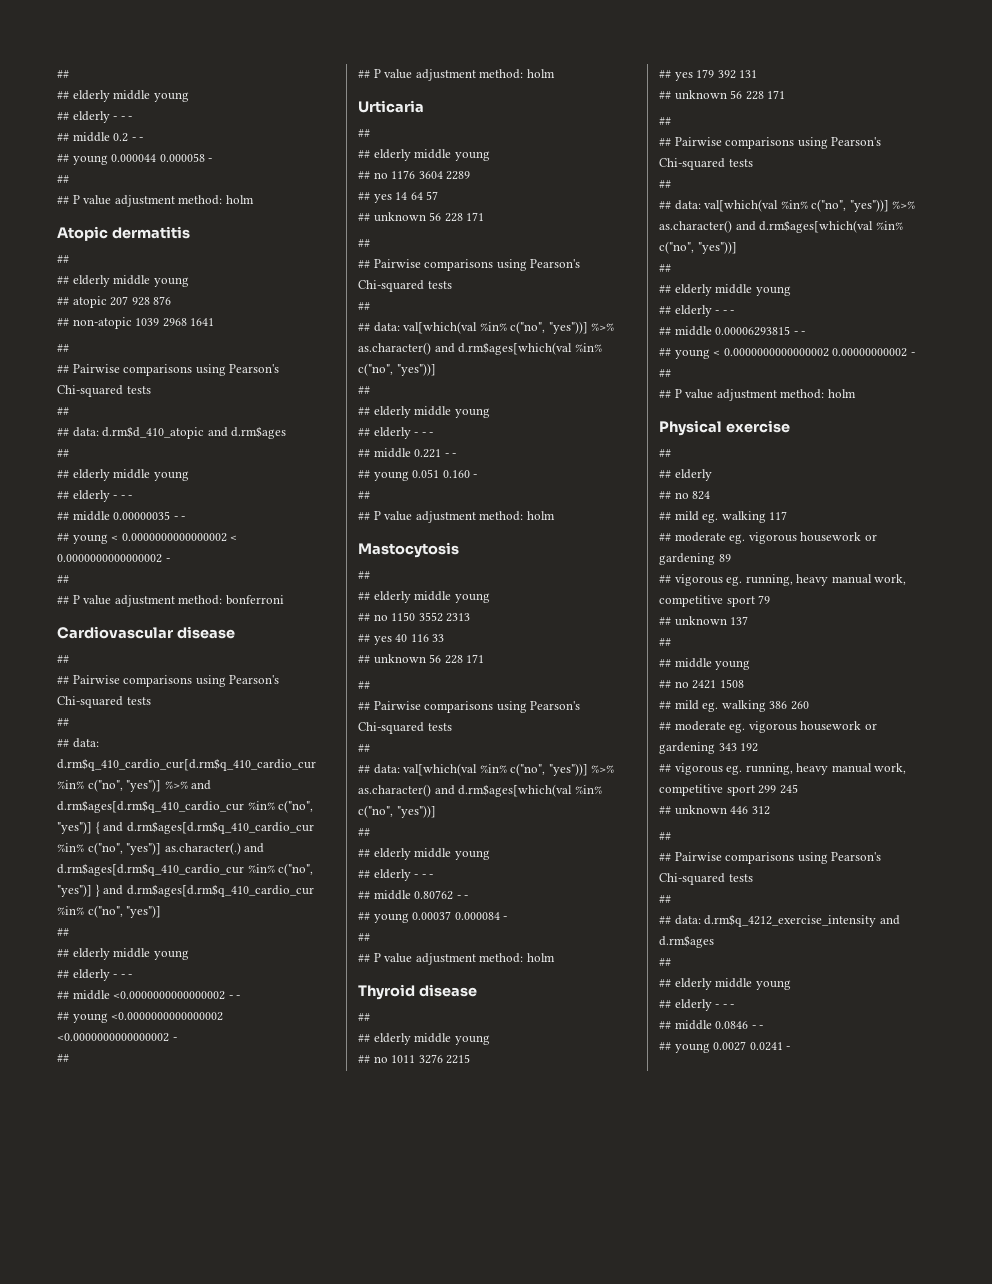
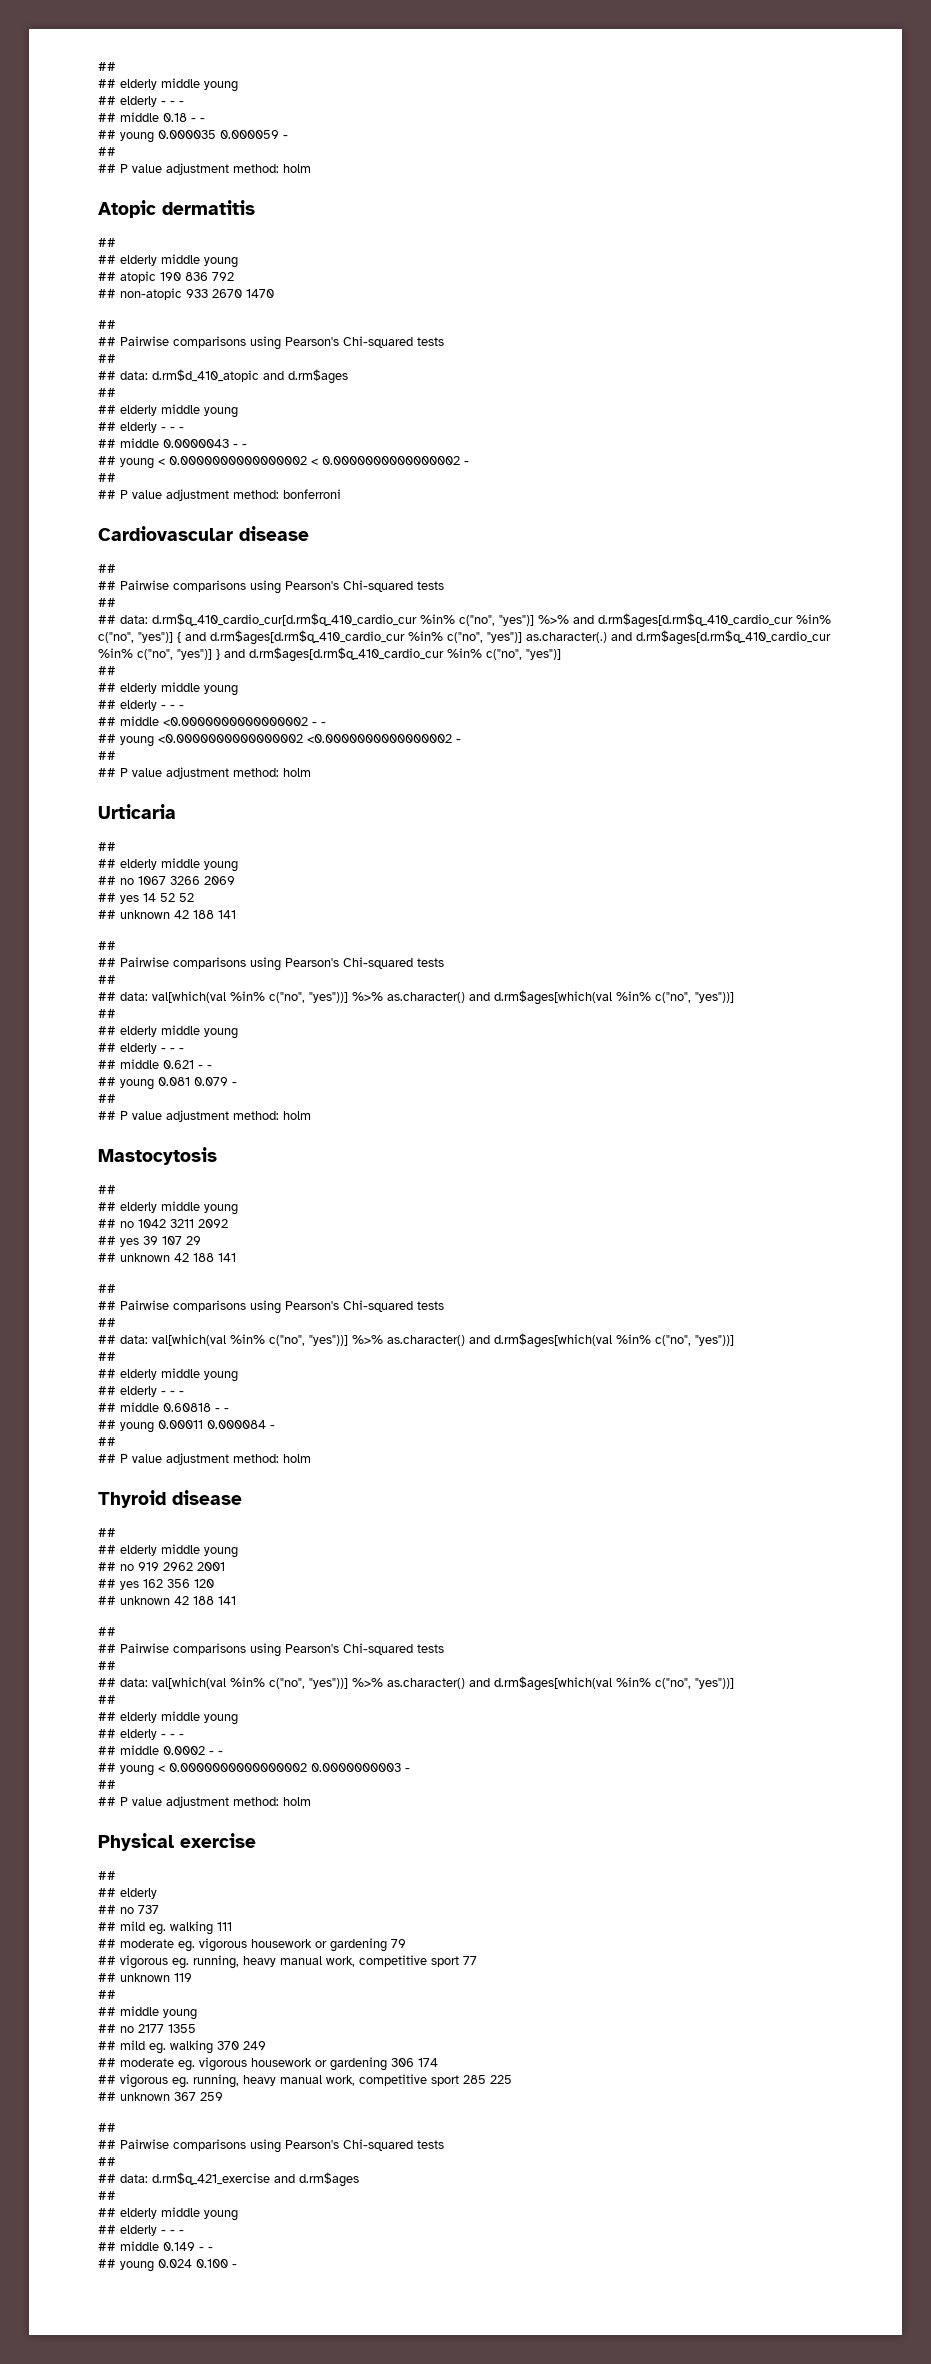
[113,133,144,142] [57,153,205,165] 0.2 - - // ## young 0.000044 0.000058 -> [163,113,205,122] [98,130,279,143] 0.18 - - // ## young 0.000035 0.000059
[110,296,172,306] 207 928 876 -> [160,272,234,281] 190 836 792
[135,318,215,327] 1039 2968 1641 -> [186,289,274,298] 933 2670 1470
[113,511,171,520] 0.00000035 -> [163,439,229,448] 0.0000043
[391,170,471,180] 1176 3604 2289 -> [138,876,235,885] 1067 3266 2069
[410,191,439,200] [358,212,485,222] 64 57 // ## unknown 56 228 171 -> [160,893,194,902] [98,910,236,919] 52 52 // ## unknown 42 188 141
[414,449,457,458] [358,469,470,481] 0.221 - - // ## young 0.051 0.160 -> [163,1060,212,1069] [98,1077,228,1090] 0.621 - - // ## young 0.081 0.079
[391,612,471,622] [358,633,445,645] [358,654,485,664] 1150 3552 2313 // ## yes 40 116 33 // ## unknown 56 228 171 -> [138,1219,228,1228] [98,1236,201,1247] [98,1253,236,1262] 1042 3211 2092 // ## yes 39 107 29 // ## unknown 42 188 141
[414,890,469,900] [358,911,452,923] 0.80762 - - // ## young 0.00037 -> [163,1403,229,1412] [98,1420,203,1433] 0.60818 - - // ## young 0.00011
[391,1054,471,1064] [659,69,758,81] [659,90,786,100] 1011 3276 2215 // ## yes 179 392 131 // ## unknown 56 228 171 -> [138,1562,225,1571] [98,1579,214,1590] [98,1596,236,1605] 919 2962 2001 // ## yes 162 356 120 // ## unknown 42 188 141
[715,326,806,336] [659,347,908,359] 0.00006293815 - - // ## young < 0.0000000000000002 0.00000000002 -> [163,1746,223,1755] [98,1763,401,1776] 0.0002 - - // ## young < 0.0000000000000002 0.0000000003
[692,491,711,500] [659,511,788,523] [659,532,877,544] [659,553,731,565] [659,574,907,586] [659,595,771,607] [659,616,749,626] 824 // ## mild eg. walking 117 // ## moderate eg. vigorous housework or gardening 89 // ## vigorous eg. running, heavy manual work, competitive sport 79 // ## unknown 137 -> [138,1905,159,1914] [98,1921,232,1935] [98,1938,406,1952] [98,1955,477,1969] [98,1973,192,1982] 737 // ## mild eg. walking 111 // ## moderate eg. vigorous housework or gardening 79 // ## vigorous eg. running, heavy manual work, competitive sport 77 // ## unknown 119
[692,679,744,689] [659,700,809,712] [659,721,877,733] [659,742,759,754] [659,763,907,775] [659,784,798,796] [659,805,770,815] 2421 1508 // ## mild eg. walking 386 260 // ## moderate eg. vigorous housework or gardening 343 192 // ## vigorous eg. running, heavy manual work, competitive sport 299 245 // ## unknown 446 312 -> [138,2024,196,2033] [98,2040,266,2054] [98,2057,438,2071] [98,2074,512,2088] [98,2092,223,2101] 2177 1355 // ## mild eg. walking 370 249 // ## moderate eg. vigorous housework or gardening 306 174 // ## vigorous eg. running, heavy manual work, competitive sport 285 225 // ## unknown 367 259
[704,914,877,927] d.rm$q_4212_exercise_intensity -> [152,2172,270,2185] d.rm$q_421_exercise
[715,1021,764,1029] [659,1041,783,1053] 0.0846 - - // ## young 0.0027 0.0241 -> [163,2242,213,2251] [98,2259,228,2272] 0.149 - - // ## young 0.024 0.100

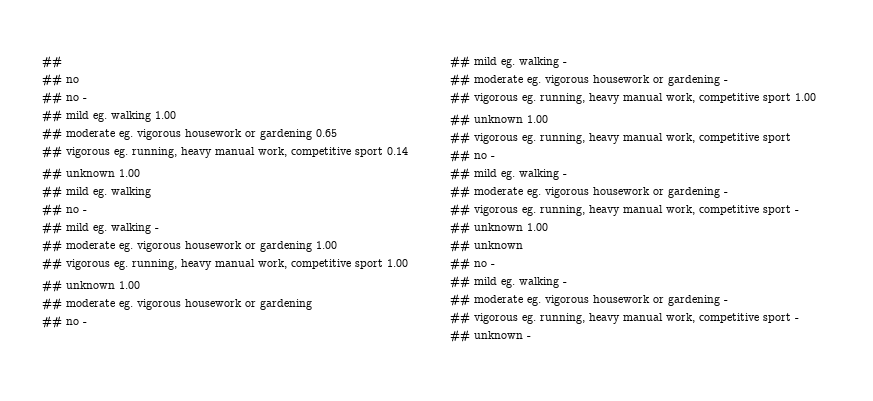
[98,62,116,71] [98,78,238,92] [98,96,184,107] [98,112,205,122] [98,130,288,143] [98,147,116,156] [98,163,311,175] [98,200,255,218] [98,238,116,247] [98,254,238,268] [98,271,234,283] [98,288,274,300] [98,320,116,329] [98,336,444,350] [98,354,116,363] [98,369,348,384] [98,388,116,397] [98,404,238,418] [98,422,184,433] [98,438,247,448] [98,456,469,469] [98,473,116,482] [98,489,341,501] [98,526,309,541] [98,564,116,573] [98,580,444,594] [98,598,116,607] [98,613,831,628] [98,630,831,645] [98,647,561,662] [98,666,116,675] [98,682,238,696] [98,700,184,711] [98,716,326,726] [98,734,461,747] [98,751,116,760] [98,767,311,779] [98,804,176,819] [98,842,116,851] [98,858,238,872] [98,876,235,885] [98,893,194,904] [98,910,236,919] [98,941,116,950] [98,957,444,971] [98,975,116,984] [98,990,734,1005] [98,1009,116,1018] [98,1025,238,1039] [98,1043,184,1054] [98,1059,212,1069] [98,1077,237,1090] [98,1094,116,1103] [98,1110,311,1122] [98,1147,217,1165] [98,1185,116,1194] [98,1201,238,1215] [98,1219,228,1228] [98,1236,201,1247] [98,1253,236,1262] [98,1284,116,1293] [98,1300,444,1314] [98,1318,116,1327] [98,1333,734,1348] [98,1352,116,1361] [98,1368,238,1382] [98,1386,184,1397] [98,1402,229,1412] [98,1420,275,1433] [98,1437,116,1446] [98,1453,311,1465] [98,1490,242,1508] [98,1528,116,1537] [98,1544,238,1558] [98,1562,225,1571] [98,1579,214,1590] [98,1596,236,1605] [98,1627,116,1636] [98,1643,444,1657] [98,1661,116,1670] [98,1676,734,1691] [98,1695,116,1704] [98,1711,238,1725] [98,1729,184,1740] [98,1745,223,1755] [98,1763,410,1776] [98,1780,116,1789] [98,1796,311,1808] [98,1833,256,1851] [98,1871,116,1880] [98,1888,157,1899] [98,1905,159,1914] [98,1921,232,1935] [98,1938,406,1952] [98,1955,477,1969] [98,1973,192,1982] [98,1990,116,1999] [98,2006,197,2020] [98,2024,196,2033] [98,2040,266,2054] [98,2057,438,2071] [98,2074,512,2088] [98,2092,223,2101] [98,2123,116,2132] [98,2139,444,2153] [98,2157,116,2166] [98,2172,359,2187] [98,2191,116,2200] [98,2207,238,2221] [98,2225,184,2236] [98,2241,213,2251] [98,2259,228,2272] ## // ## elderly middle young // ## elderly - - - // ## middle 0.18 - - // ## young 0.000035 0.000059 - // ## // ## P value adjustment method: holm // Atopic dermatitis // ## // ## elderly middle young // ## atopic 190 836 792 // ## non-atopic 933 2670 1470 // ## // ## Pairwise comparisons using Pearson's Chi-squared tests // ## // ## data: d.rm$d_410_atopic and d.rm$ages // ## // ## elderly middle young // ## elderly - - - // ## middle 0.0000043 - - // ## young < 0.0000000000000002 < 0.0000000000000002 - // ## // ## P value adjustment method: bonferroni // Cardiovascular disease // ## // ## Pairwise comparisons using Pearson's Chi-squared tests // ## // ## data: d.rm$q_410_cardio_cur[d.rm$q_410_cardio_cur %in% c("no", "yes")] %>% and d.rm$ages[d.rm$q_410_cardio_cur %in% c("no", "yes")] { and d.rm$ages[d.rm$q_410_cardio_cur %in% c("no", "yes")] as.character(.) and d.rm$ages[d.rm$q_410_cardio_cur %in% c("no", "yes")] } and d.rm$ages[d.rm$q_410_cardio_cur %in% c("no", "yes")] // ## // ## elderly middle young // ## elderly - - - // ## middle <0.0000000000000002 - - // ## young <0.0000000000000002 <0.0000000000000002 - // ## // ## P value adjustment method: holm // Urticaria // ## // ## elderly middle young // ## no 1067 3266 2069 // ## yes 14 52 52 // ## unknown 42 188 141 // ## // ## Pairwise comparisons using Pearson's Chi-squared tests // ## // ## data: val[which(val %in% c("no", "yes"))] %>% as.character() and d.rm$ages[which(val %in% c("no", "yes"))] // ## // ## elderly middle young // ## elderly - - - // ## middle 0.621 - - // ## young 0.081 0.079 - // ## // ## P value adjustment method: holm // Mastocytosis // ## // ## elderly middle young // ## no 1042 3211 2092 // ## yes 39 107 29 // ## unknown 42 188 141 // ## // ## Pairwise comparisons using Pearson's Chi-squared tests // ## // ## data: val[which(val %in% c("no", "yes"))] %>% as.character() and d.rm$ages[which(val %in% c("no", "yes"))] // ## // ## elderly middle young // ## elderly - - - // ## middle 0.60818 - - // ## young 0.00011 0.000084 - // ## // ## P value adjustment method: holm // Thyroid disease // ## // ## elderly middle young // ## no 919 2962 2001 // ## yes 162 356 120 // ## unknown 42 188 141 // ## // ## Pairwise comparisons using Pearson's Chi-squared tests // ## // ## data: val[which(val %in% c("no", "yes"))] %>% as.character() and d.rm$ages[which(val %in% c("no", "yes"))] // ## // ## elderly middle young // ## elderly - - - // ## middle 0.0002 - - // ## young < 0.0000000000000002 0.0000000003 - // ## // ## P value adjustment method: holm // Physical exercise // ## // ## elderly // ## no 737 // ## mild eg. walking 111 // ## moderate eg. vigorous housework or gardening 79 // ## vigorous eg. running, heavy manual work, competitive sport 77 // ## unknown 119 // ## // ## middle young // ## no 2177 1355 // ## mild eg. walking 370 249 // ## moderate eg. vigorous housework or gardening 306 174 // ## vigorous eg. running, heavy manual work, competitive sport 285 225 // ## unknown 367 259 // ## // ## Pairwise comparisons using Pearson's Chi-squared tests // ## // ## data: d.rm$q_421_exercise and d.rm$ages // ## // ## elderly middle young // ## elderly - - - // ## middle 0.149 - - // ## young 0.024 0.100 -> [42,55,62,69] [42,73,79,87] [42,91,87,105] [42,109,176,123] [42,127,337,141] [42,145,408,159] [42,167,140,181] [42,185,151,199] [42,203,87,217] [42,221,159,235] [42,239,337,253] [42,257,408,271] [42,279,140,293] [42,297,312,311] [42,315,87,329] [450,55,567,69] [450,73,728,87] [450,91,816,105] [450,113,548,127] [450,131,791,145] [450,149,495,163] [450,167,567,181] [450,185,728,199] [450,203,799,217] [450,221,548,235] [450,239,523,253] [450,257,495,271] [450,275,567,289] [450,293,728,307] [450,311,799,325] [450,329,523,343] ## // ## no // ## no - // ## mild eg. walking 1.00 // ## moderate eg. vigorous housework or gardening 0.65 // ## vigorous eg. running, heavy manual work, competitive sport 0.14 // ## unknown 1.00 // ## mild eg. walking // ## no - // ## mild eg. walking - // ## moderate eg. vigorous housework or gardening 1.00 // ## vigorous eg. running, heavy manual work, competitive sport 1.00 // ## unknown 1.00 // ## moderate eg. vigorous housework or gardening // ## no - // ## mild eg. walking - // ## moderate eg. vigorous housework or gardening - // ## vigorous eg. running, heavy manual work, competitive sport 1.00 // ## unknown 1.00 // ## vigorous eg. running, heavy manual work, competitive sport // ## no - // ## mild eg. walking - // ## moderate eg. vigorous housework or gardening - // ## vigorous eg. running, heavy manual work, competitive sport - // ## unknown 1.00 // ## unknown // ## no - // ## mild eg. walking - // ## moderate eg. vigorous housework or gardening - // ## vigorous eg. running, heavy manual work, competitive sport - // ## unknown

